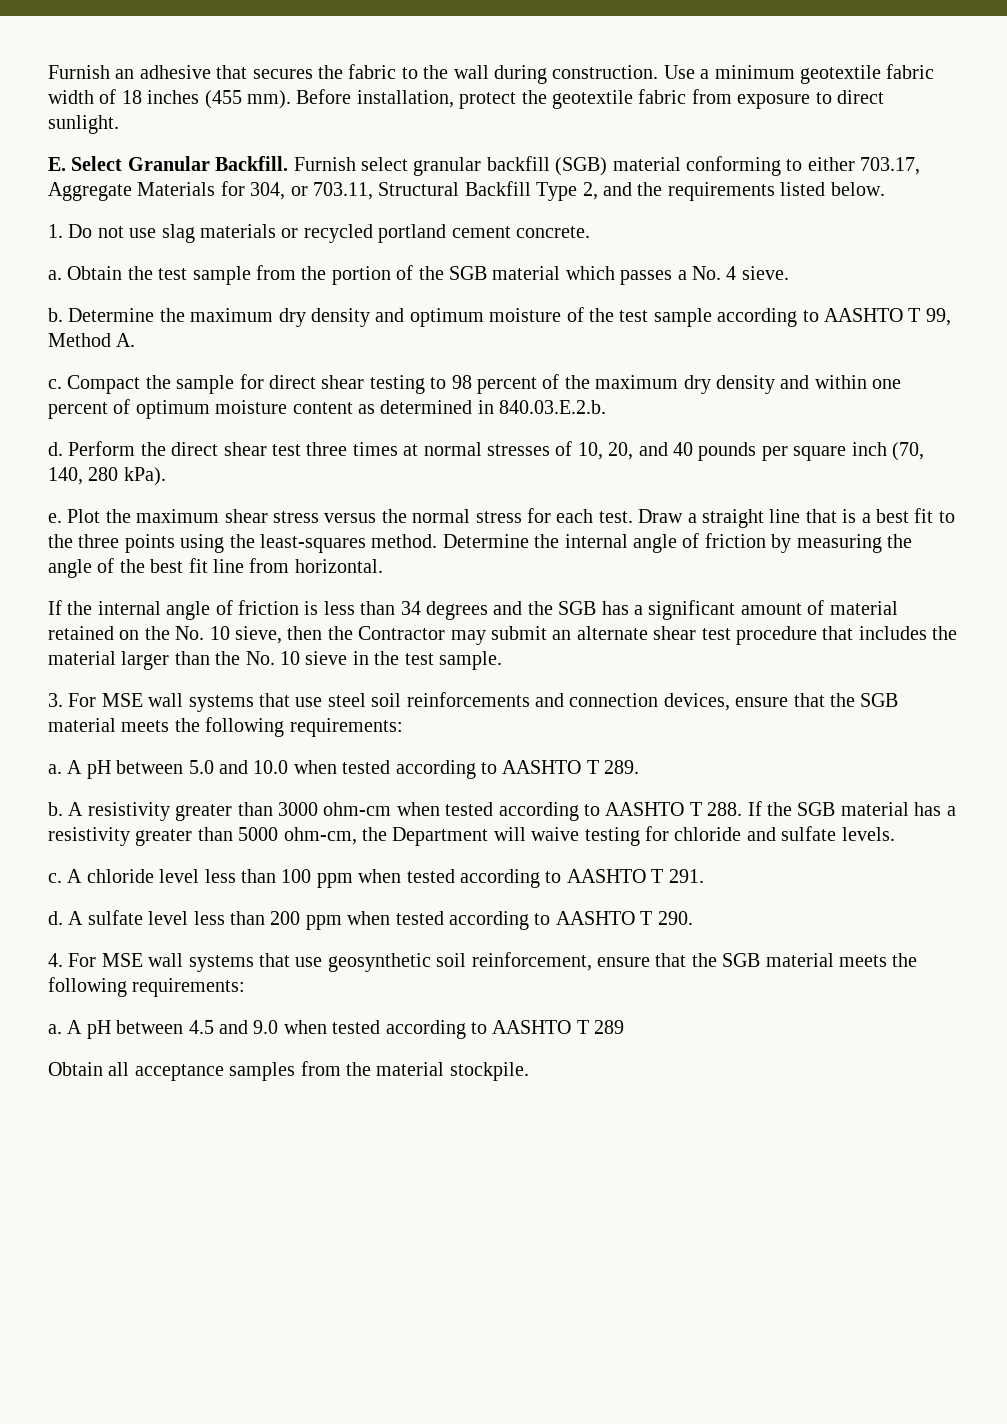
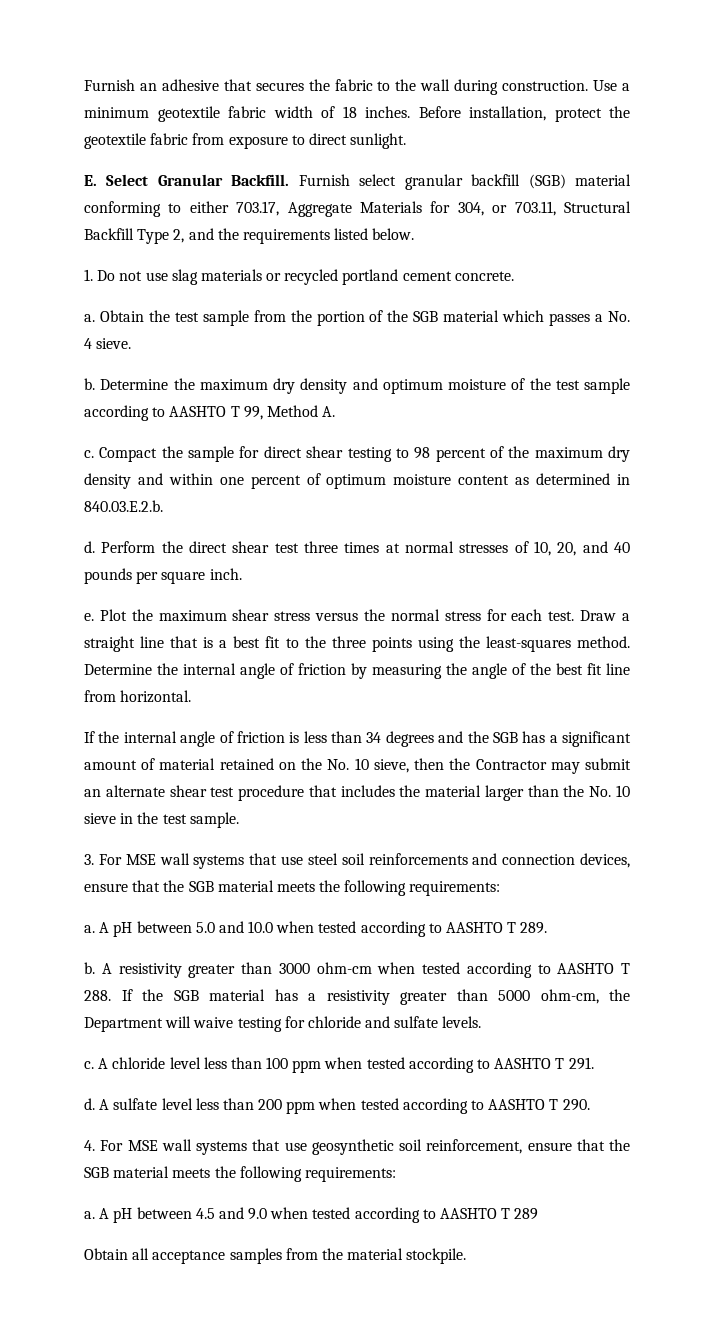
[147,90,291,109] inches (455 mm). -> [365,106,410,118] inches.
[851,442,924,461] [48,467,166,486] inch (70, 140, 280 kPa). -> [209,568,242,580] inch.

